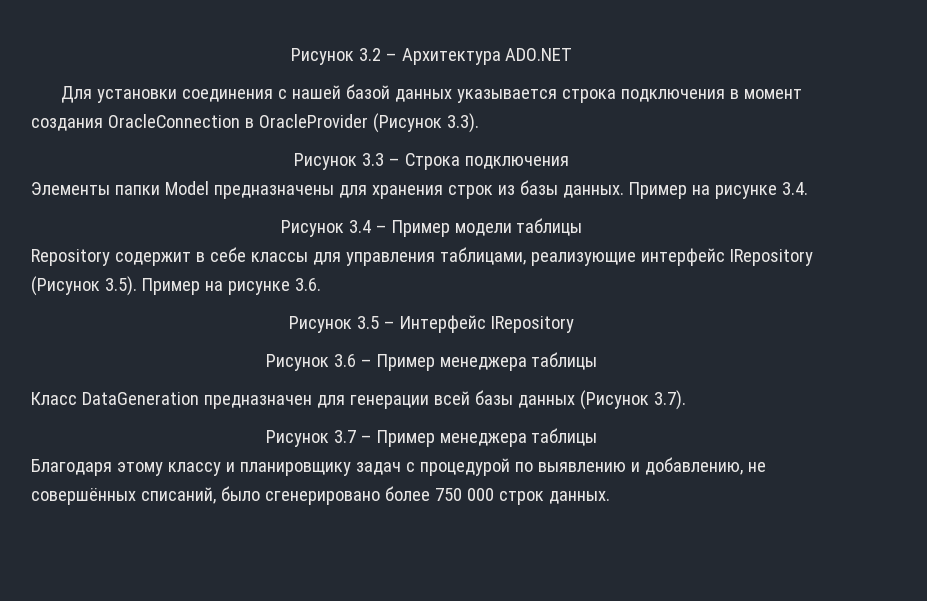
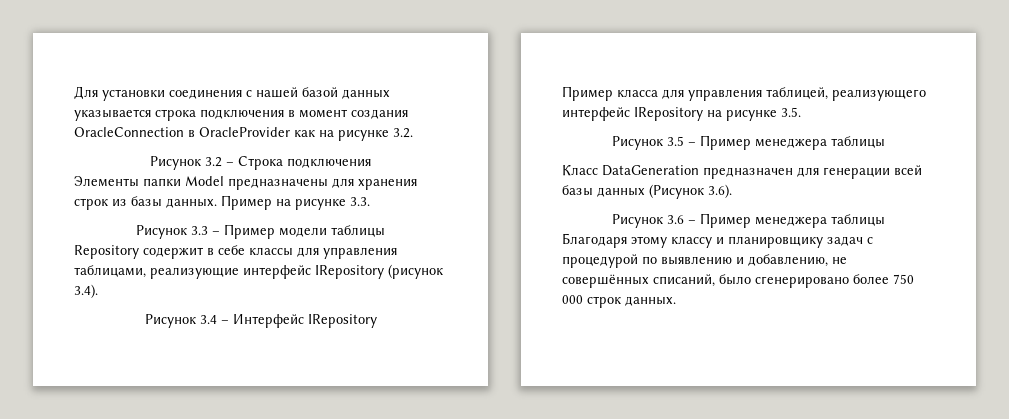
[290,48,573,65] Рисунок 3.2 – Архитектура ADO.NET // -> (74, 93) none
[372,113,479,133] [294,153,385,170] (Рисунок 3.3). // Рисунок 3.3 -> [294,128,413,141] [150,156,222,170] как на рисунке 3.2. // Рисунок 3.2
[781,182,808,195] [280,220,371,237] 3.4. // Рисунок 3.4 -> [350,197,370,206] [136,225,208,239] 3.3. // Рисунок 3.3
[31,276,321,296] [289,316,380,333] (Рисунок 3.5). Пример на рисунке 3.6. // Рисунок 3.5 -> [388,264,443,279] [74,284,98,298] [144,314,217,328] (рисунок 3.4). // Рисунок 3.4
[265,354,356,371] // Рисунок 3.6 -> [562,86,926,101] [562,107,801,121] [612,136,684,150] // Пример класса для управления таблицей, реализующего интерфейс IRepository на рисунке 3.5. // Рисунок 3.5
[653,390,686,410] [265,430,356,447] 3.7). // Рисунок 3.7 -> [708,184,732,198] [612,214,684,228] 3.6). // Рисунок 3.6

